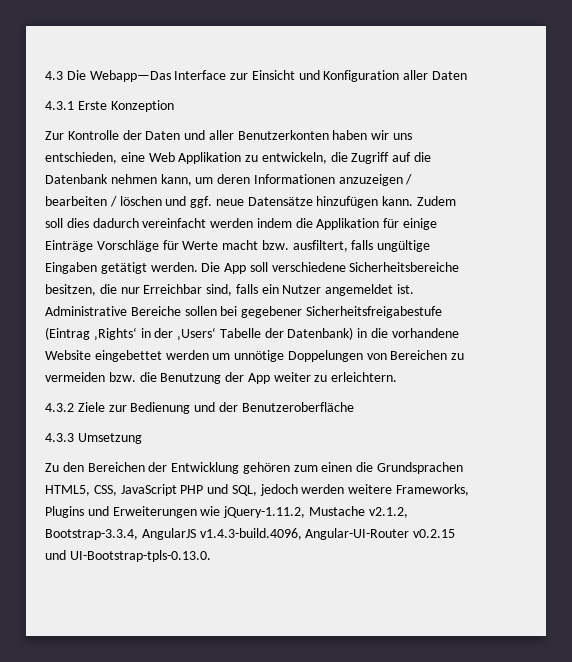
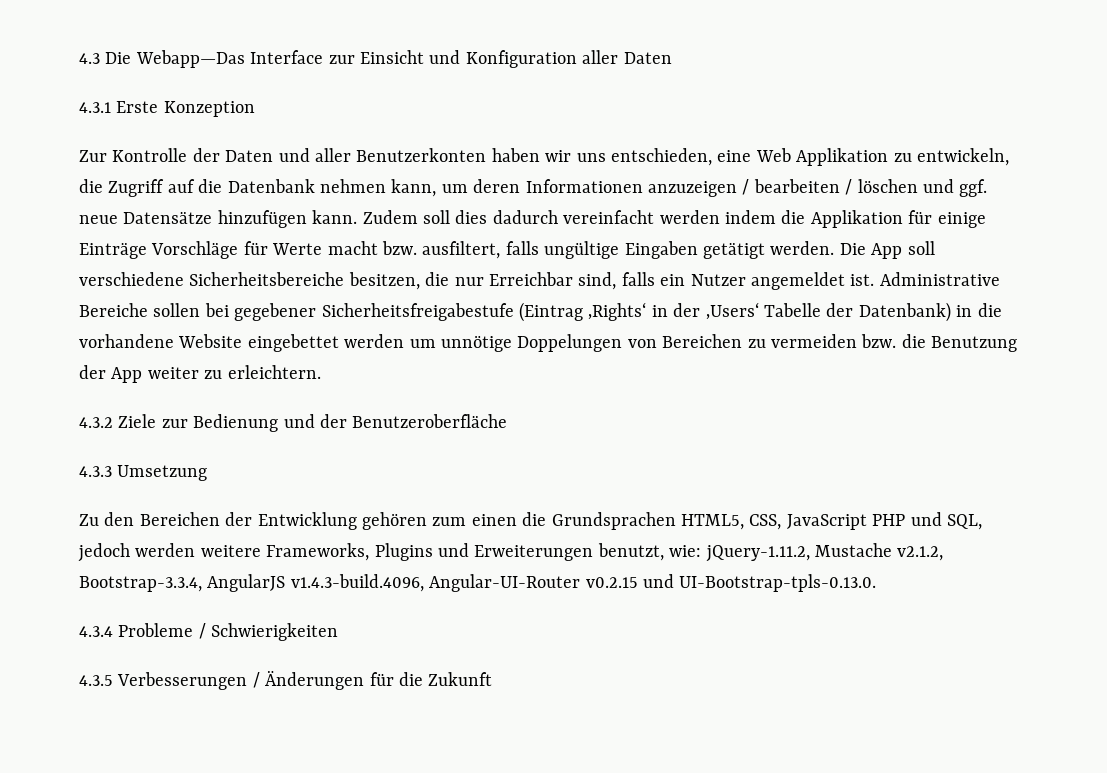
[200,506,221,516] wie -> [597,543,702,561] benutzt, wie:
(211, 556) none -> [79,623,339,641] [79,670,493,690] // 4.3.4 Probleme / Schwierigkeiten // 4.3.5 Verbesserungen / Änderungen für die Zukunft

